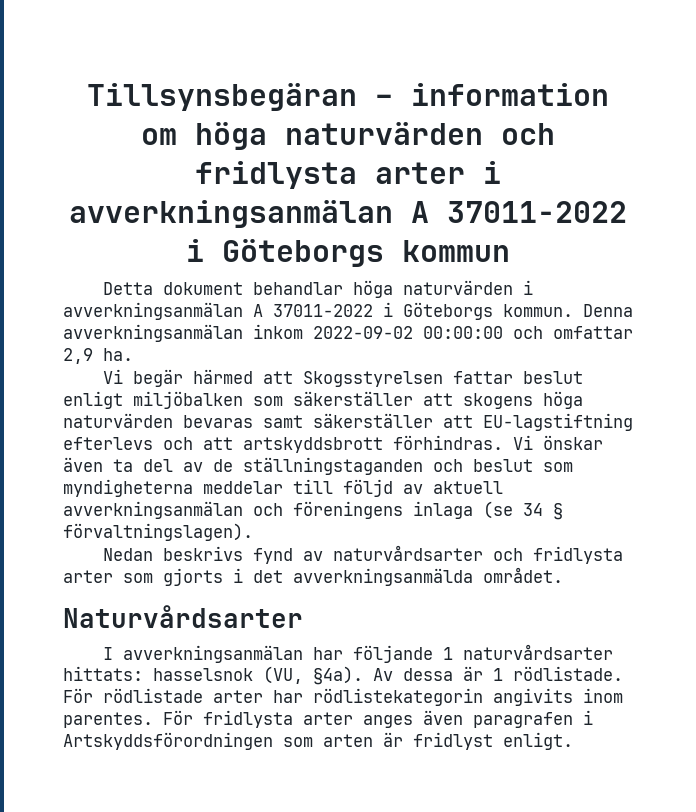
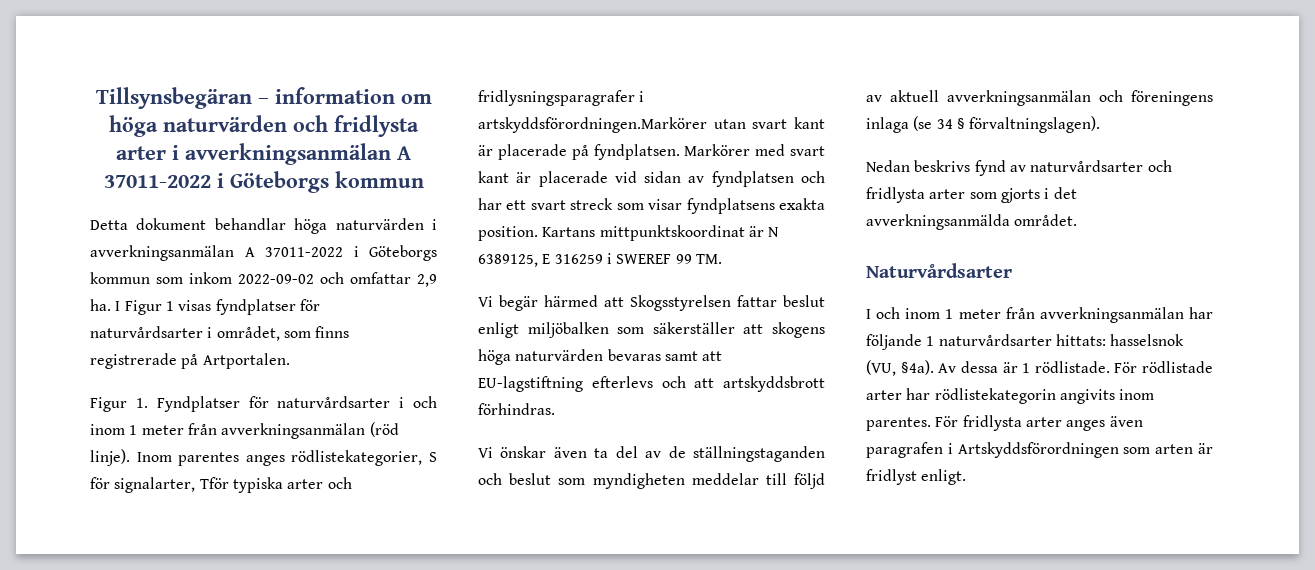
[503,304,633,317] [63,324,243,342] kommun. Denna avverkningsanmälan -> [90,272,183,284] kommun som
[423,326,503,339] 00:00:00 -> (314, 279) none
(133, 354) none -> [115,299,320,315] [90,326,350,341] [90,353,290,369] [90,396,437,412] [90,422,399,439] [90,449,437,466] [90,477,352,493] [478,90,645,106] [478,117,825,133] [478,144,825,160] [478,171,825,187] [478,198,825,214] [478,225,780,241] [478,253,722,267] I Figur 1 visas fyndplatser för naturvårdsarter i området, som finns registrerade på Artportalen. // Figur 1. Fyndplatser för naturvårdsarter i och inom 1 meter från avverkningsanmälan (röd linje). Inom parentes anges rödlistekategorier, S för signalarter, Tför typiska arter och fridlysningsparagrafer i artskyddsförordningen.Markörer utan svart kant är placerade på fyndplatsen. Markörer med svart kant är placerade vid sidan av fyndplatsen och har ett svart streck som visar fyndplatsens exakta position. Kartans mittpunktskoordinat är N 6389125, E 316259 i SWEREF 99 TM.
[313,413,433,428] säkerställer -> (698, 356) none
(503, 442) none -> (555, 409) //
[63,479,193,497] myndigheterna -> [592,473,685,489] myndigheten
(114, 653) none -> [876,307,1035,319] och inom 1 meter från

